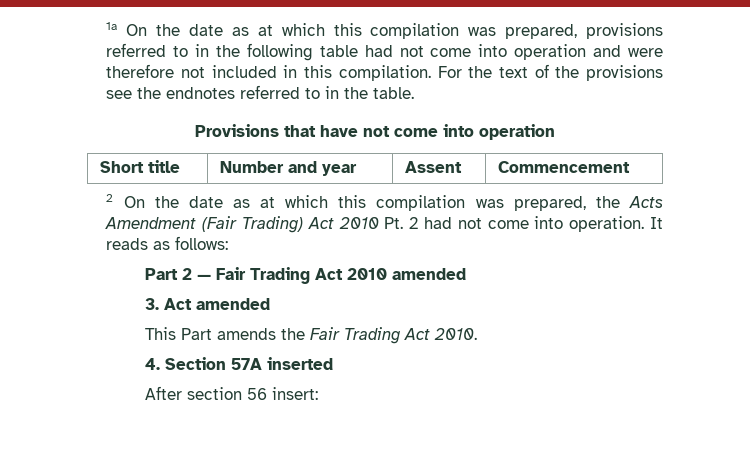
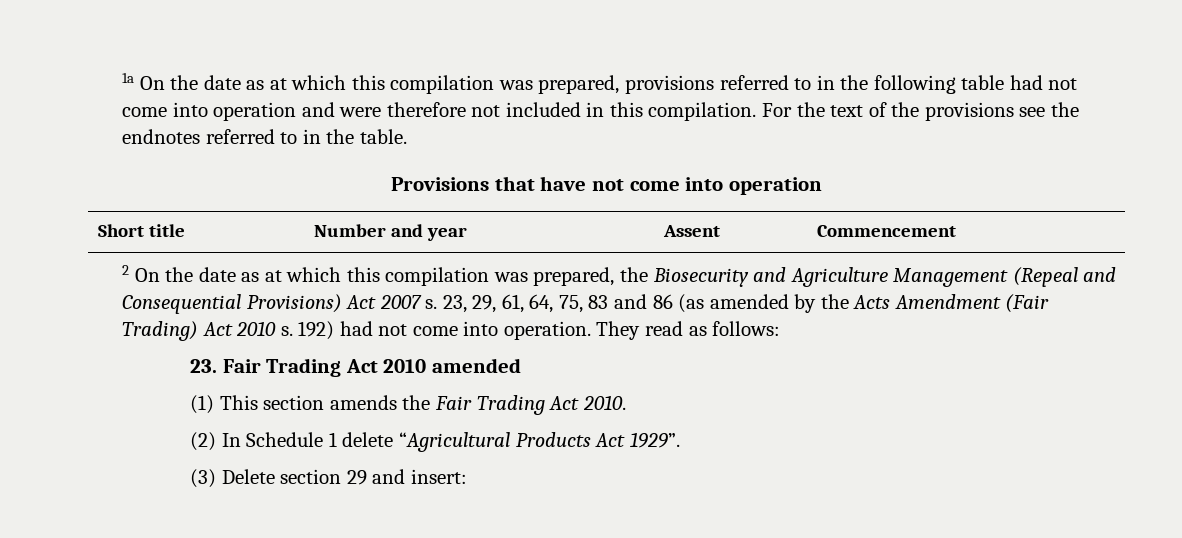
(620, 202) none -> [652,267,1117,287] [122,294,849,314] Biosecurity and Agriculture Management (Repeal and Consequential Provisions) Act 2007 s. 23, 29, 61, 64, 75, 83 and 86 (as amended by the
[384,217,419,229] Pt. 2 -> [280,321,335,340] s. 192)
[650,217,663,229] [106,238,149,250] It reads -> [596,321,683,340] They read
[145,268,212,280] Part 2 — -> [190,359,218,373] 23.
[145,298,271,310] [145,327,213,340] 3. Act amended // This Part -> [190,395,325,414] (1) This section
[145,357,334,370] [145,386,268,400] 4. Section 57A inserted // After section 56 -> [190,432,680,452] [190,469,406,488] (2) In Schedule 1 delete “Agricultural Products Act 1929”. // (3) Delete section 29 and

